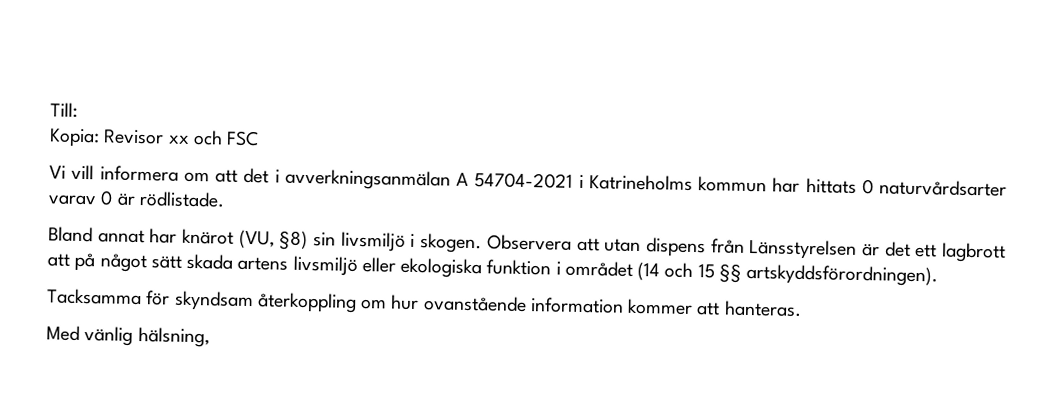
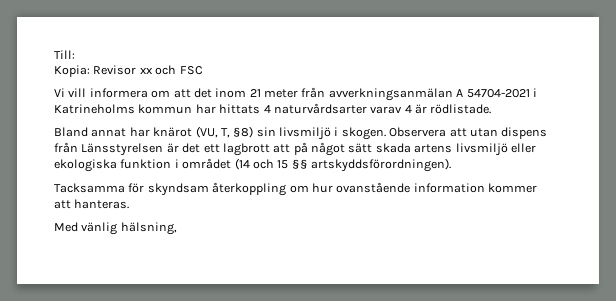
[274,169,280,183] i -> [215,87,326,98] inom 21 meter från
[861,178,874,195] 0 -> [263,105,271,113] 4
[100,190,114,206] 0 -> [404,105,412,113] 4
(275, 239) none -> [220,128,230,138] T,

